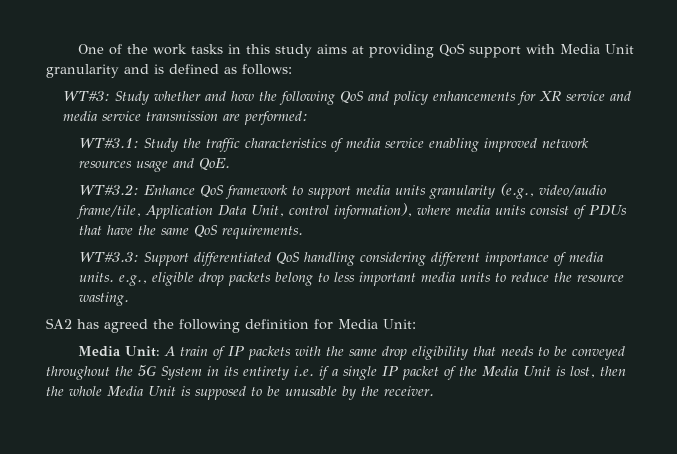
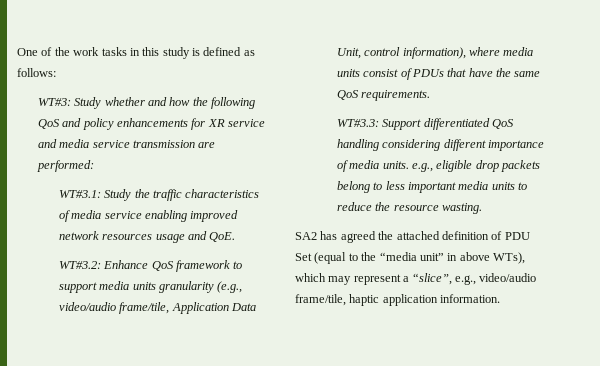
[317,43,635,58] [46,64,149,78] aims at providing QoS support with Media Unit granularity and -> (190, 53) none
[179,319,416,333] [78,346,626,360] [46,365,626,380] [46,386,434,400] following definition for Media Unit: // Media Unit: A train of IP packets with the same drop eligibility that needs to be conveyed throughout the 5G System in its entirety i.e. if a single IP packet of the Media Unit is lost, then the whole Media Unit is supposed to be unusable by the receiver. -> [396,231,530,240] [295,252,525,264] [295,273,537,285] [295,294,501,306] attached definition of PDU Set (equal to the “media unit” in above WTs), which may represent a “slice”, e.g., video/audio frame/tile, haptic application information.

